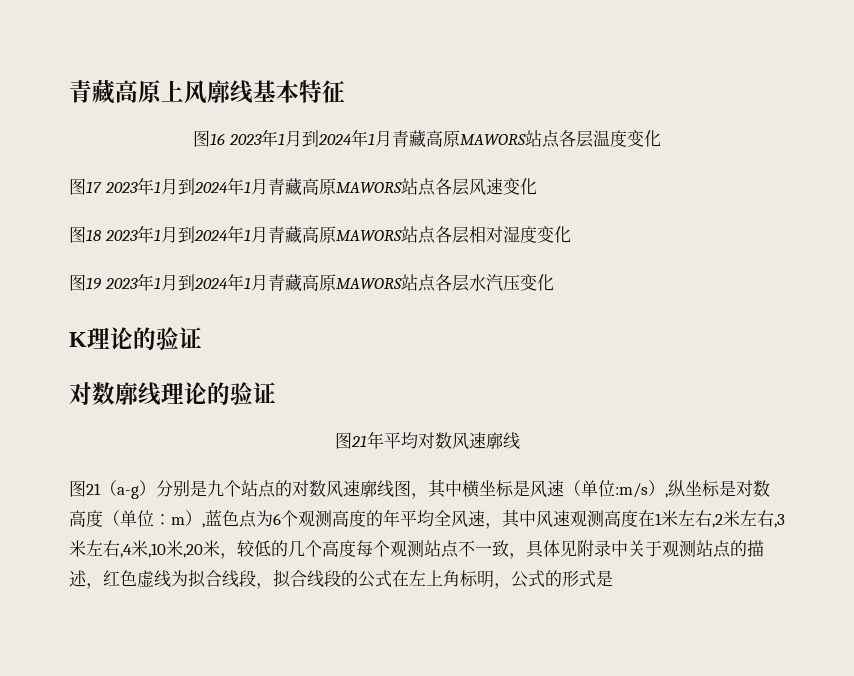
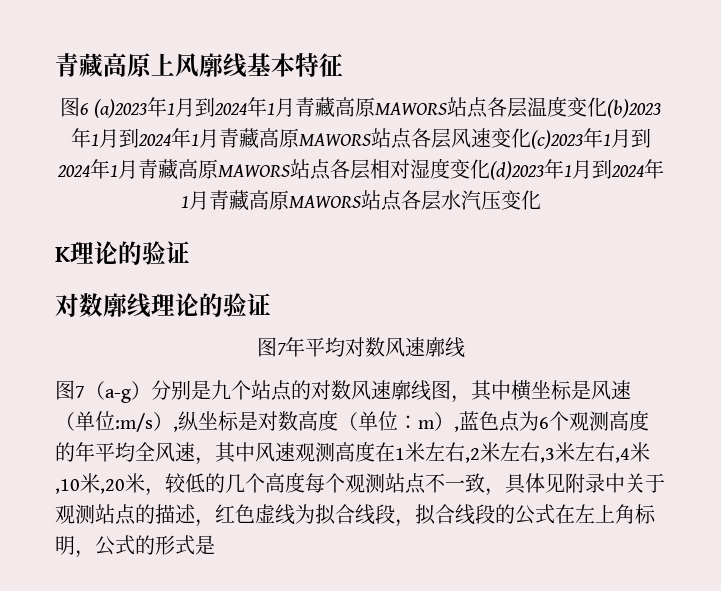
[210,133,262,145] 16 2023 -> [80,99,147,118] 6 (a)2023
[69,178,138,195] // 图17 2023 -> [606,99,661,118] (b)2023
[69,226,138,243] // 图18 2023 -> [530,130,583,149] (c)2023
[69,274,138,291] // 图19 2023 -> [489,161,544,180] (d)2023
[350,435,367,447] 21 -> [276,343,286,355] 7
[86,483,101,495] 21 -> [75,386,85,398] 7

